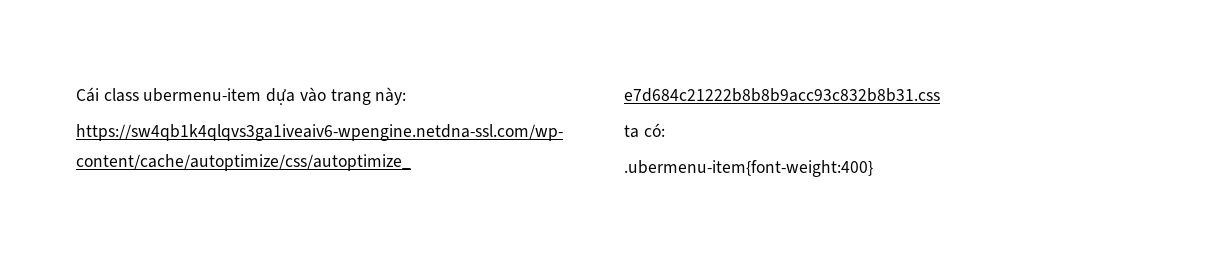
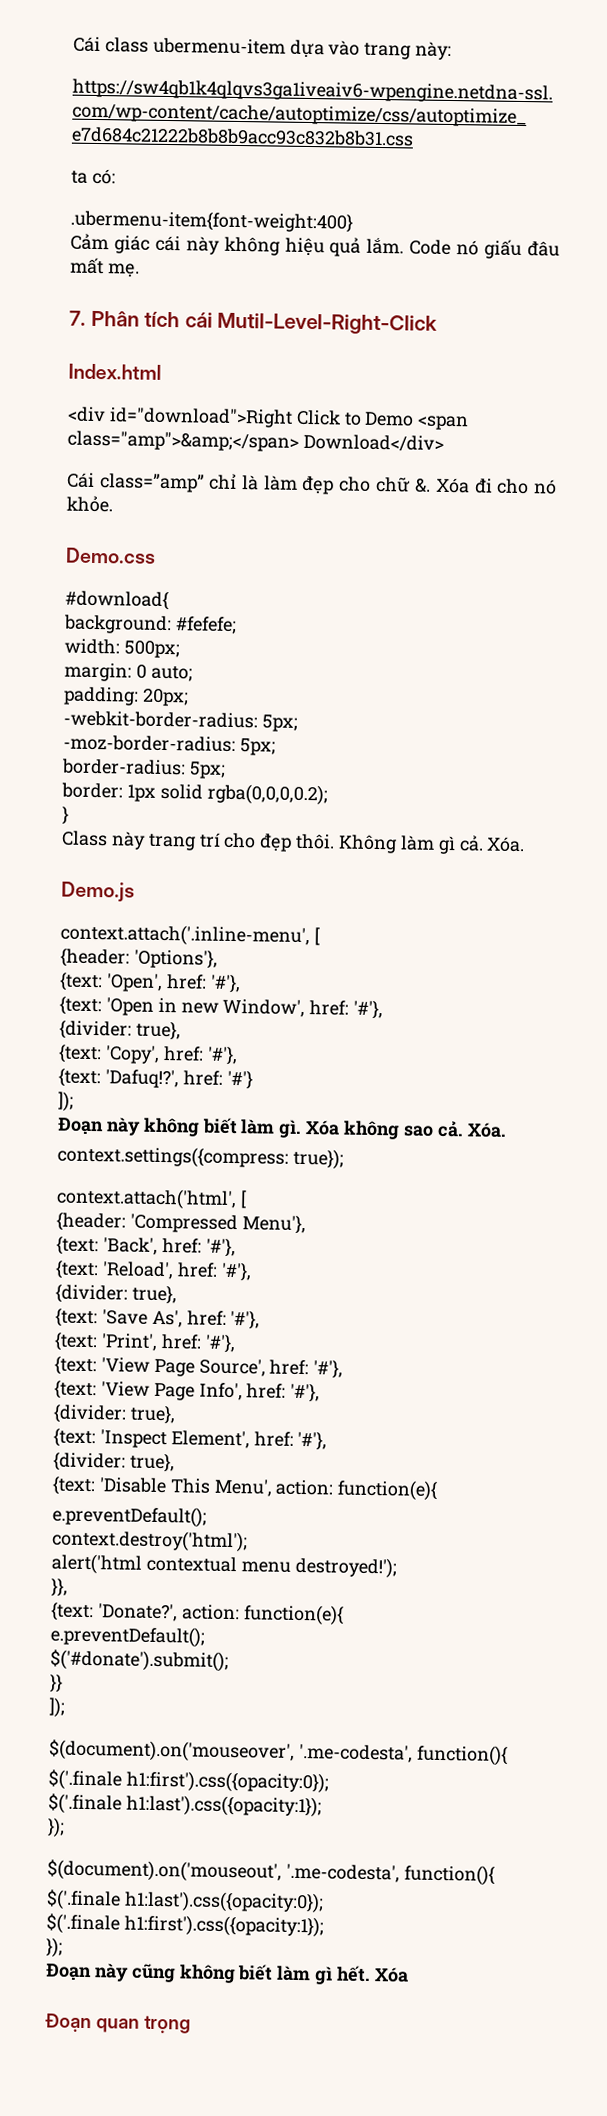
(873, 168) none -> [70,233,561,260] [70,257,140,277] [69,310,439,335] [68,363,162,380] [67,406,470,431] [67,430,444,452] [67,472,558,495] [66,495,113,513] [65,547,156,564] [65,589,169,611] [63,614,237,635] [64,638,180,659] [64,662,193,682] [63,686,189,707] [63,710,298,732] [63,734,276,756] [61,758,226,779] [61,782,328,806] [62,805,69,825] [61,830,526,855] [61,881,135,902] [60,923,320,948] [60,947,218,969] [59,971,241,994] [59,995,384,1020] [59,1019,181,1041] [58,1043,238,1066] [58,1067,253,1090] [58,1091,74,1112] [57,1117,507,1140] [57,1145,344,1170] [56,1187,247,1211] [56,1211,306,1235] [56,1235,236,1258] [55,1259,252,1282] [55,1283,177,1305] [55,1307,261,1330] [54,1331,236,1354] [54,1355,344,1379] [54,1379,321,1403] [53,1403,176,1425] [53,1427,328,1451] [53,1451,175,1473] [52,1475,439,1501] [52,1505,207,1528] [52,1529,248,1553] [51,1553,397,1579] [51,1577,68,1597] [51,1601,344,1626] [50,1625,205,1648] [50,1649,229,1672] [50,1673,63,1693] [49,1697,65,1718] [49,1739,508,1766] [48,1769,329,1794] [48,1793,322,1818] [47,1817,65,1838] [47,1859,495,1886] [46,1889,324,1914] [46,1913,324,1938] [46,1937,63,1958] [45,1963,409,1985] [45,2013,191,2034] // Cảm giác cái này không hiệu quả lắm. Code nó giấu đâu mất mẹ. // 7. Phân tích cái Mutil-Level-Right-Click // Index.html // <div id="download">Right Click to Demo <span class="amp">&amp;</span> Download</div> // Cái class=”amp” chỉ là làm đẹp cho chữ &. Xóa đi cho nó khỏe. // Demo.css // #download{ // background: #fefefe; // width: 500px; // margin: 0 auto; // padding: 20px; // -webkit-border-radius: 5px; // -moz-border-radius: 5px; // border-radius: 5px; // border: 1px solid rgba(0,0,0,0.2); // } // Class này trang trí cho đẹp thôi. Không làm gì cả. Xóa. // Demo.js // context.attach('.inline-menu', [ // {header: 'Options'}, // {text: 'Open', href: '#'}, // {text: 'Open in new Window', href: '#'}, // {divider: true}, // {text: 'Copy', href: '#'}, // {text: 'Dafuq!?', href: '#'} // ]); // Đoạn này không biết làm gì. Xóa không sao cả. Xóa. // context.settings({compress: true}); // context.attach('html', [ // {header: 'Compressed Menu'}, // {text: 'Back', href: '#'}, // {text: 'Reload', href: '#'}, // {divider: true}, // {text: 'Save As', href: '#'}, // {text: 'Print', href: '#'}, // {text: 'View Page Source', href: '#'}, // {text: 'View Page Info', href: '#'}, // {divider: true}, // {text: 'Inspect Element', href: '#'}, // {divider: true}, // {text: 'Disable This Menu', action: function(e){ // e.preventDefault(); // context.destroy('html'); // alert('html contextual menu destroyed!'); // }}, // {text: 'Donate?', action: function(e){ // e.preventDefault(); // $('#donate').submit(); // }} // ]); // $(document).on('mouseover', '.me-codesta', function(){ // $('.finale h1:first').css({opacity:0}); // $('.finale h1:last').css({opacity:1}); // }); // $(document).on('mouseout', '.me-codesta', function(){ // $('.finale h1:last').css({opacity:0}); // $('.finale h1:first').css({opacity:1}); // }); // Đoạn này cũng không biết làm gì hết. Xóa // Đoạn quan trọng

